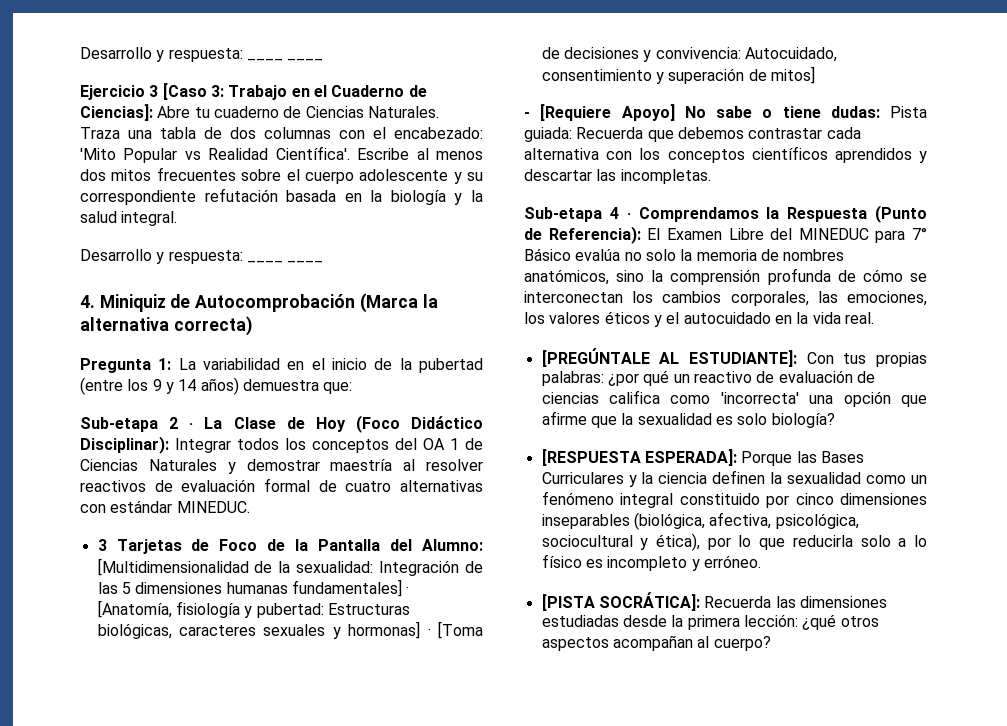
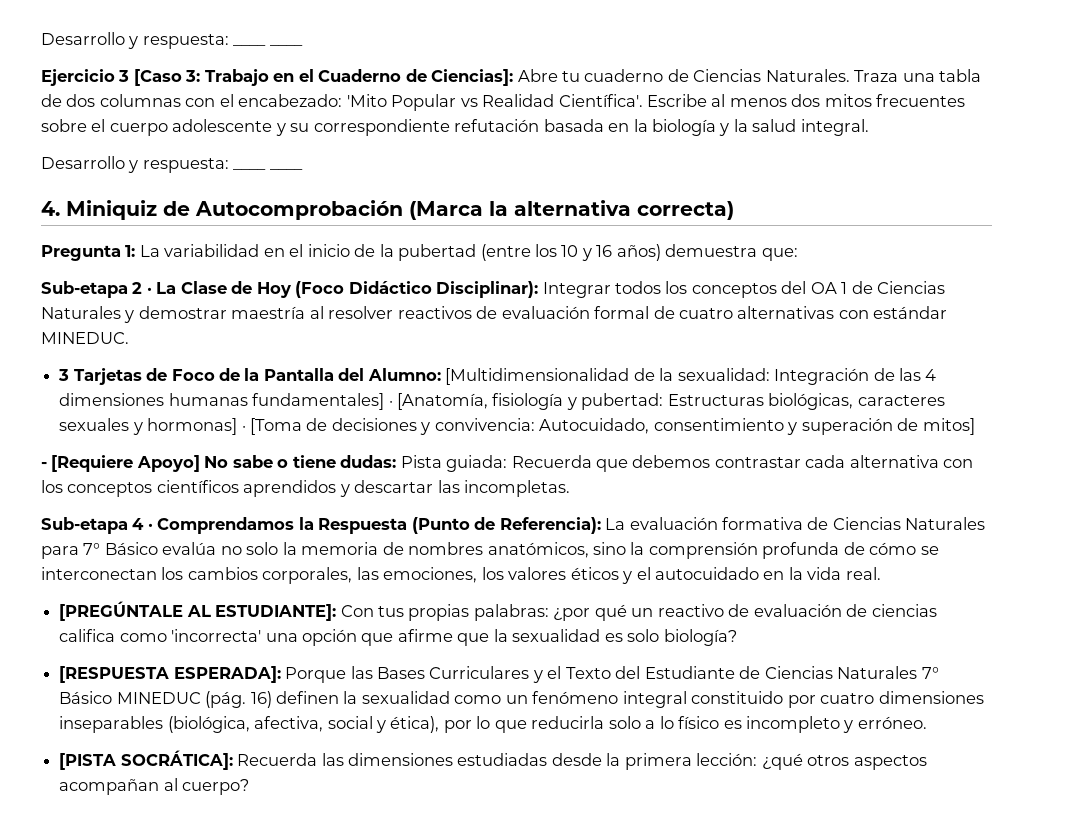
[152,379,197,394] 9 y 14 -> [561,245,613,261] 10 y 16
[121,582,131,594] 5 -> [925,369,937,381] 4
[647,228,869,240] El Examen Libre del MINEDUC -> [605,517,986,530] La evaluación formativa de Ciencias Naturales
[641,472,708,484] la ciencia -> [547,666,939,679] [59,691,272,708] el Texto del Estudiante de Ciencias Naturales 7° Básico MINEDUC (pág. 16)
[795,493,834,505] cinco -> [820,693,875,704] cuatro
[775,513,859,529] [541,535,633,547] psicológica, sociocultural -> [327,716,373,729] social

